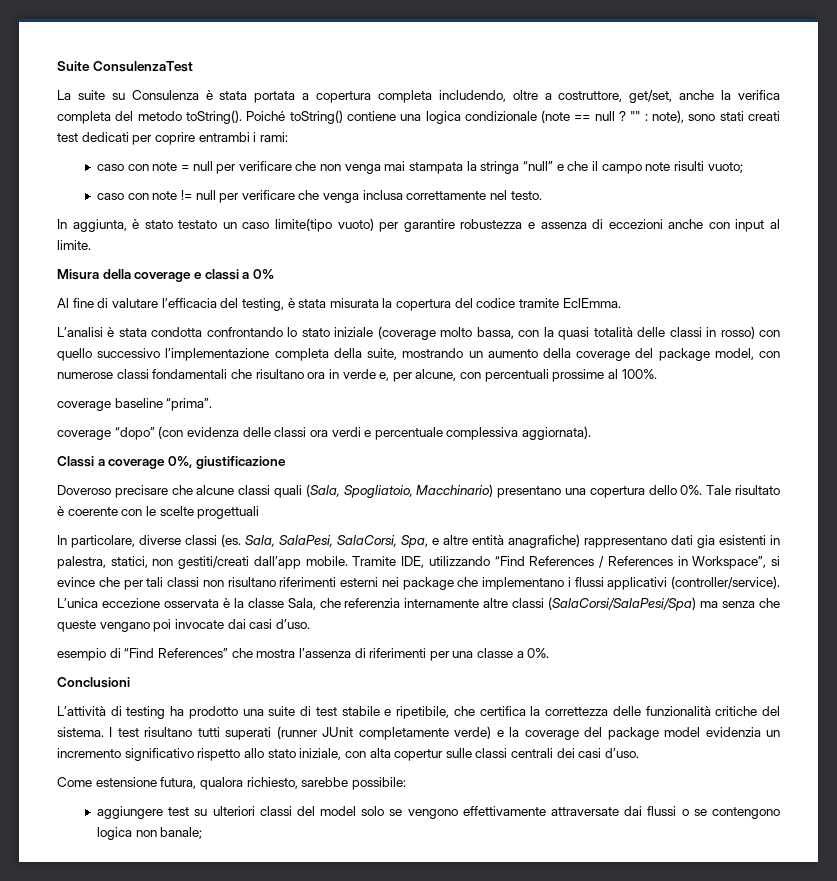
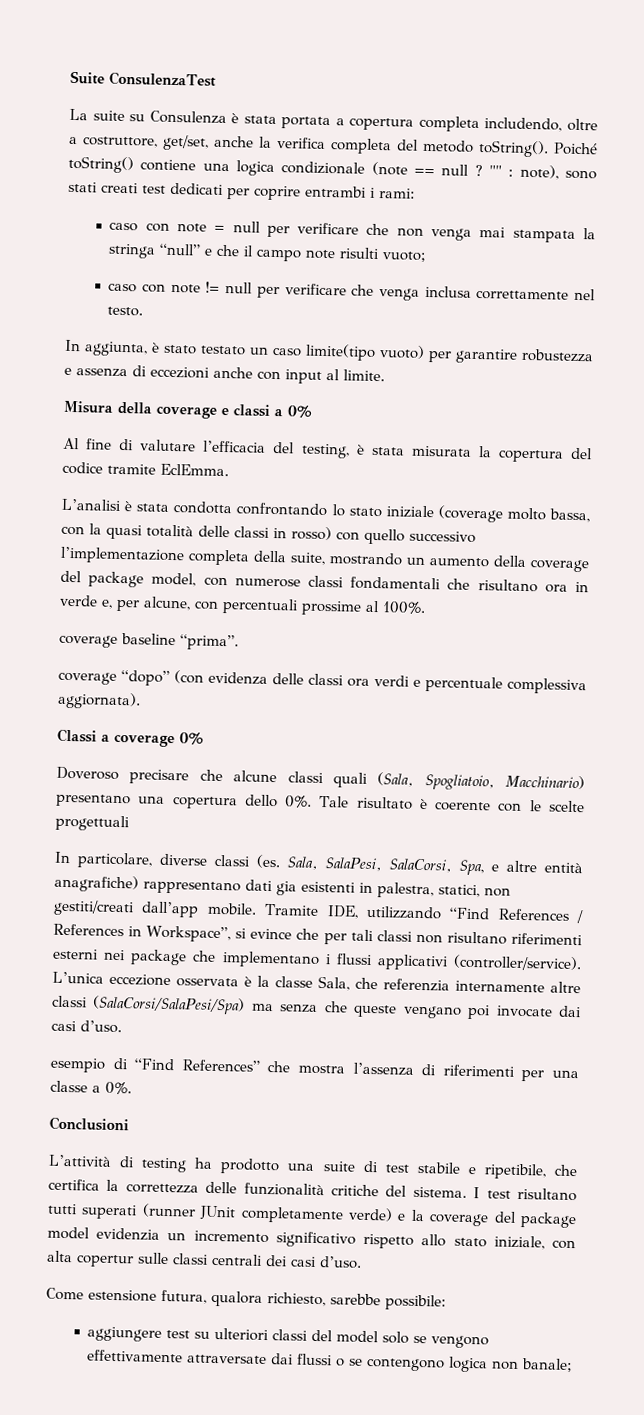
[167,456,286,469] 0%, giustificazione -> [179,732,204,745] 0%

